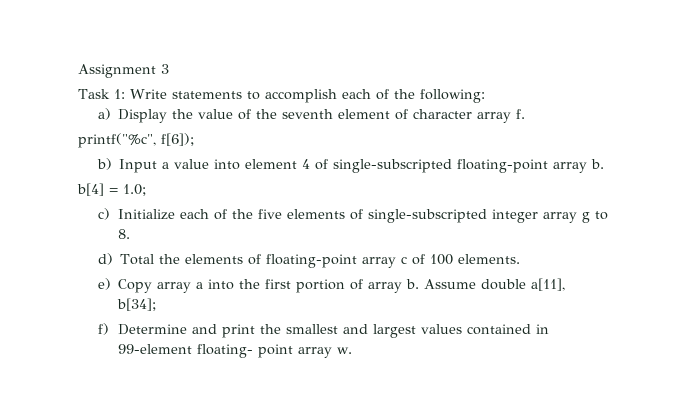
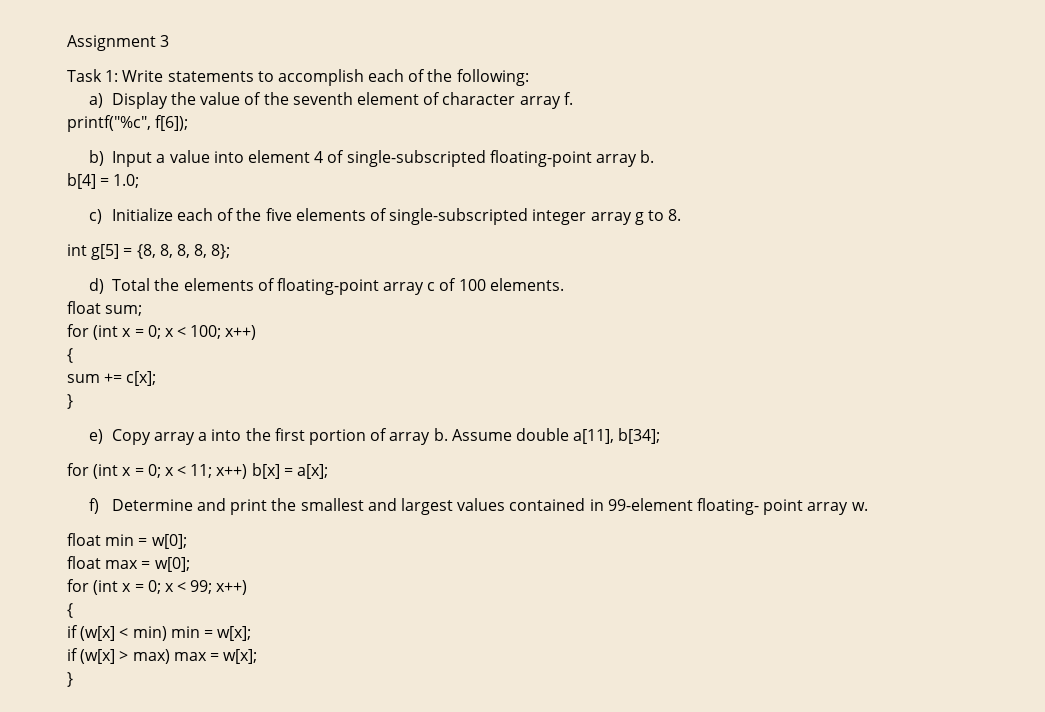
(130, 234) none -> [67,244,231,260] // int g[5] = {8, 8, 8, 8, 8};
(520, 259) none -> [67,301,143,316] [67,324,257,340] [67,348,73,363] [67,371,157,386] [67,394,73,409] // float sum; // for (int x = 0; x < 100; x++) // { // sum += c[x]; // }
(157, 304) none -> [67,463,329,479] // for (int x = 0; x < 11; x++) b[x] = a[x];
(352, 350) none -> [67,533,187,549] [67,556,190,572] [67,579,248,595] [67,603,73,618] [67,625,252,641] [67,648,258,664] [67,672,73,687] // float min = w[0]; // float max = w[0]; // for (int x = 0; x < 99; x++) // { // if (w[x] < min) min = w[x]; // if (w[x] > max) max = w[x]; // }

